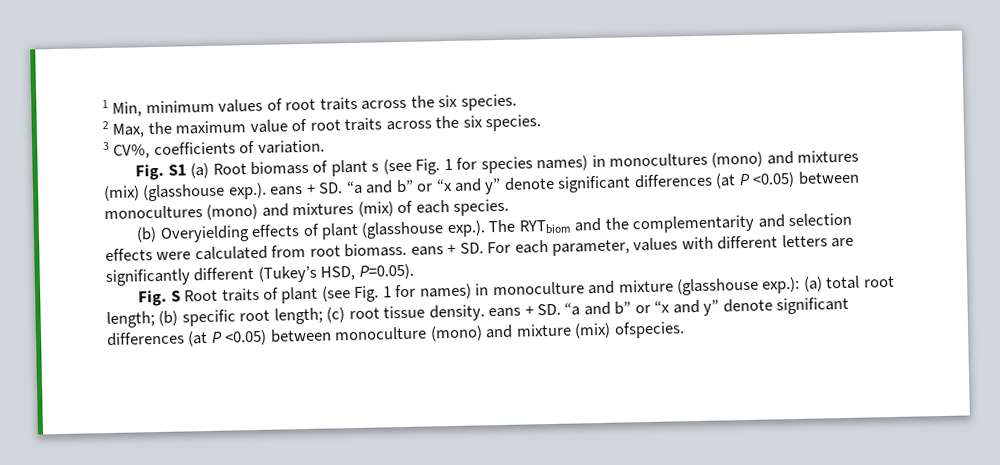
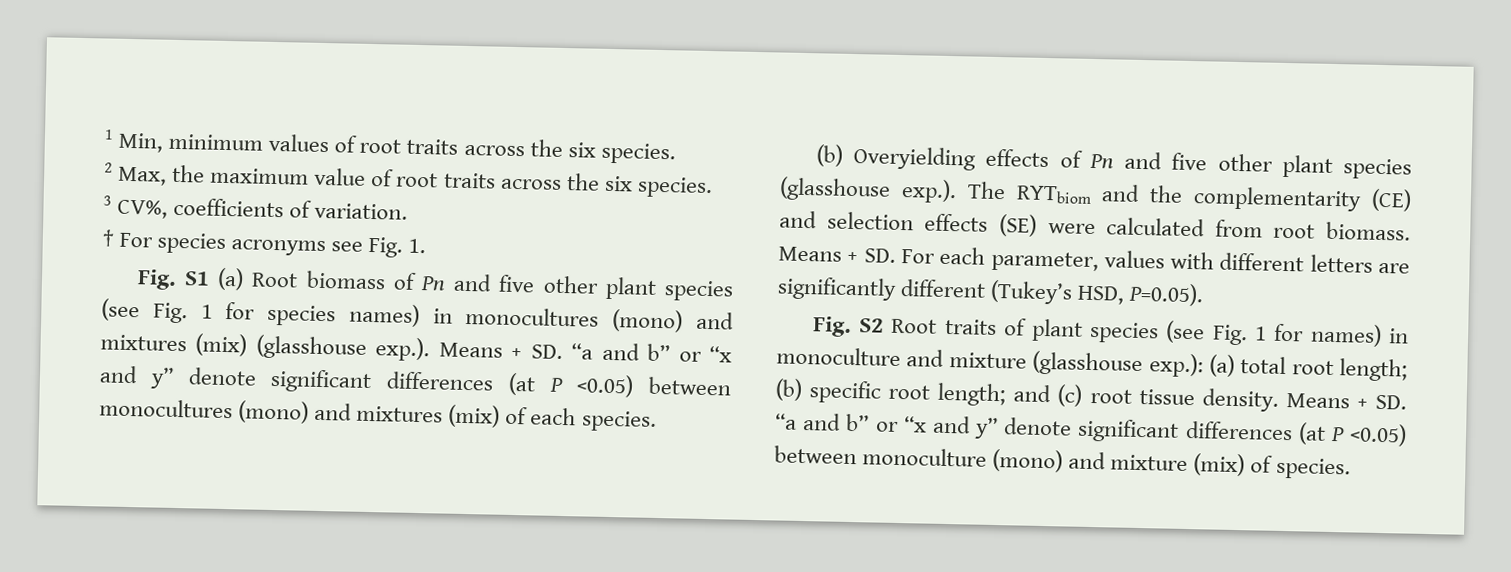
(325, 146) none -> [102,229,427,258] // † For species acronyms see Fig. 1.
[330,159,380,177] plant s -> [419,273,734,302] Pn and five other plant species
[270,186,304,196] eans -> [438,342,503,358] Means
[320,222,359,240] plant -> [1088,151,1412,180] Pn and five other plant species
(756, 224) none -> [1371,188,1412,212] (CE)
(153, 255) none -> [998,214,1037,237] (SE)
[410,246,444,256] eans -> [778,246,842,262] Means
[170,290,181,302] S -> [859,318,885,333] S2
(319, 295) none -> [1088,321,1159,344] species
(323, 316) none -> [1013,384,1053,403] and
[488,307,522,318] eans -> [1285,393,1350,409] Means
[613,321,685,339] ofspecies. -> [1250,455,1351,480] of species.

